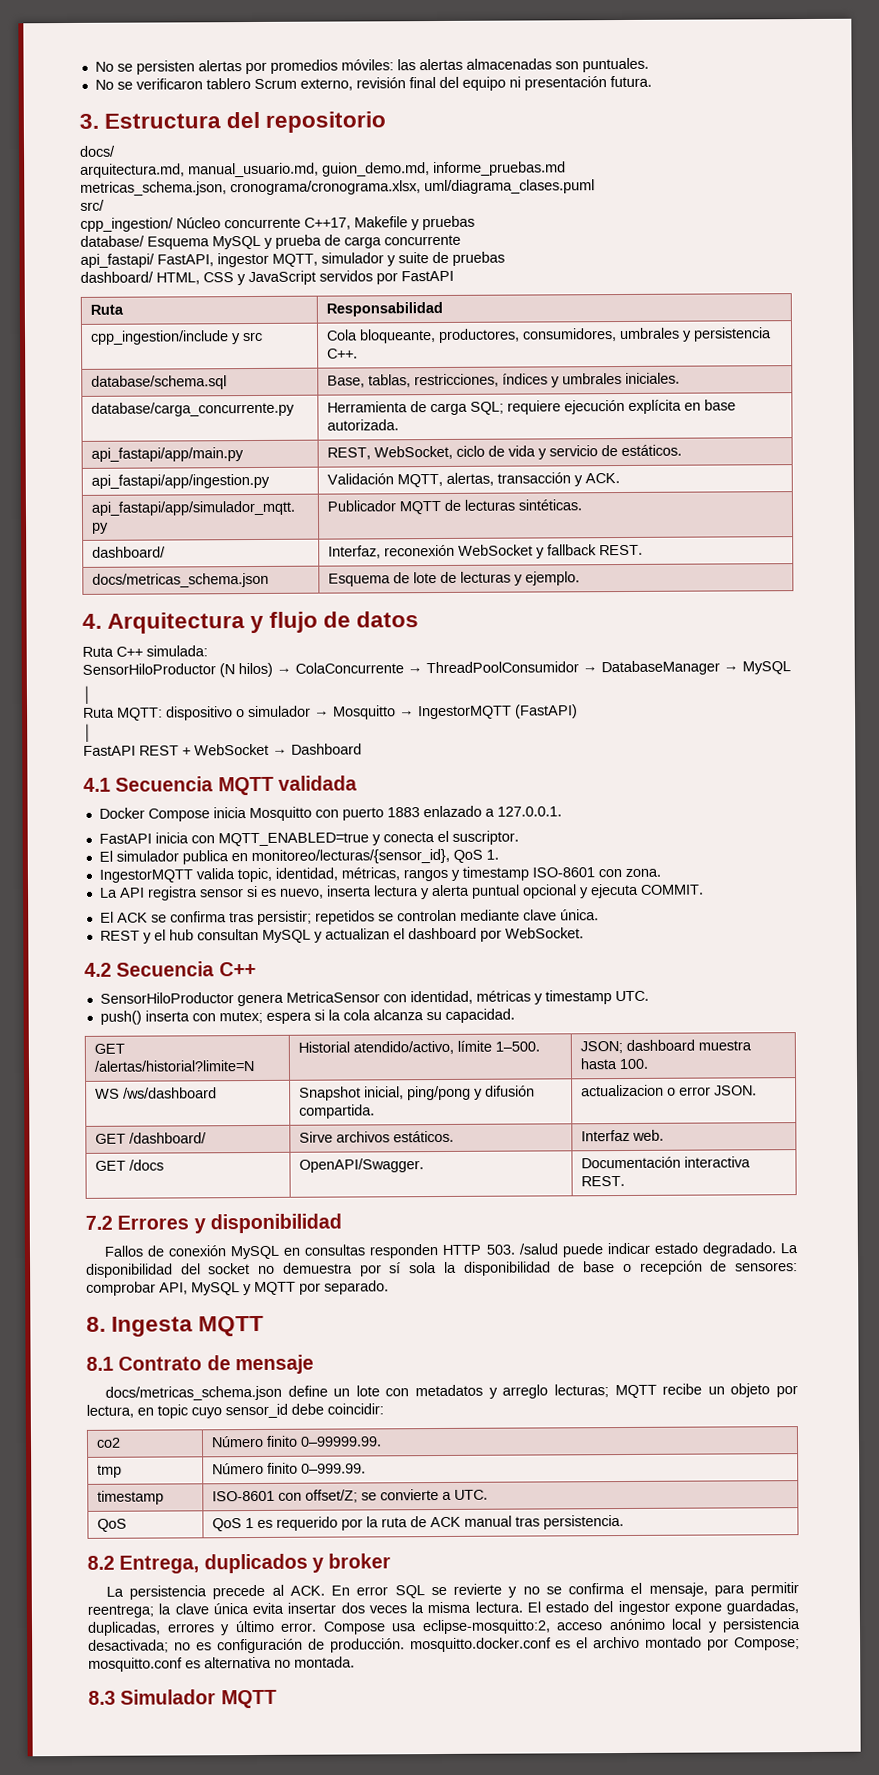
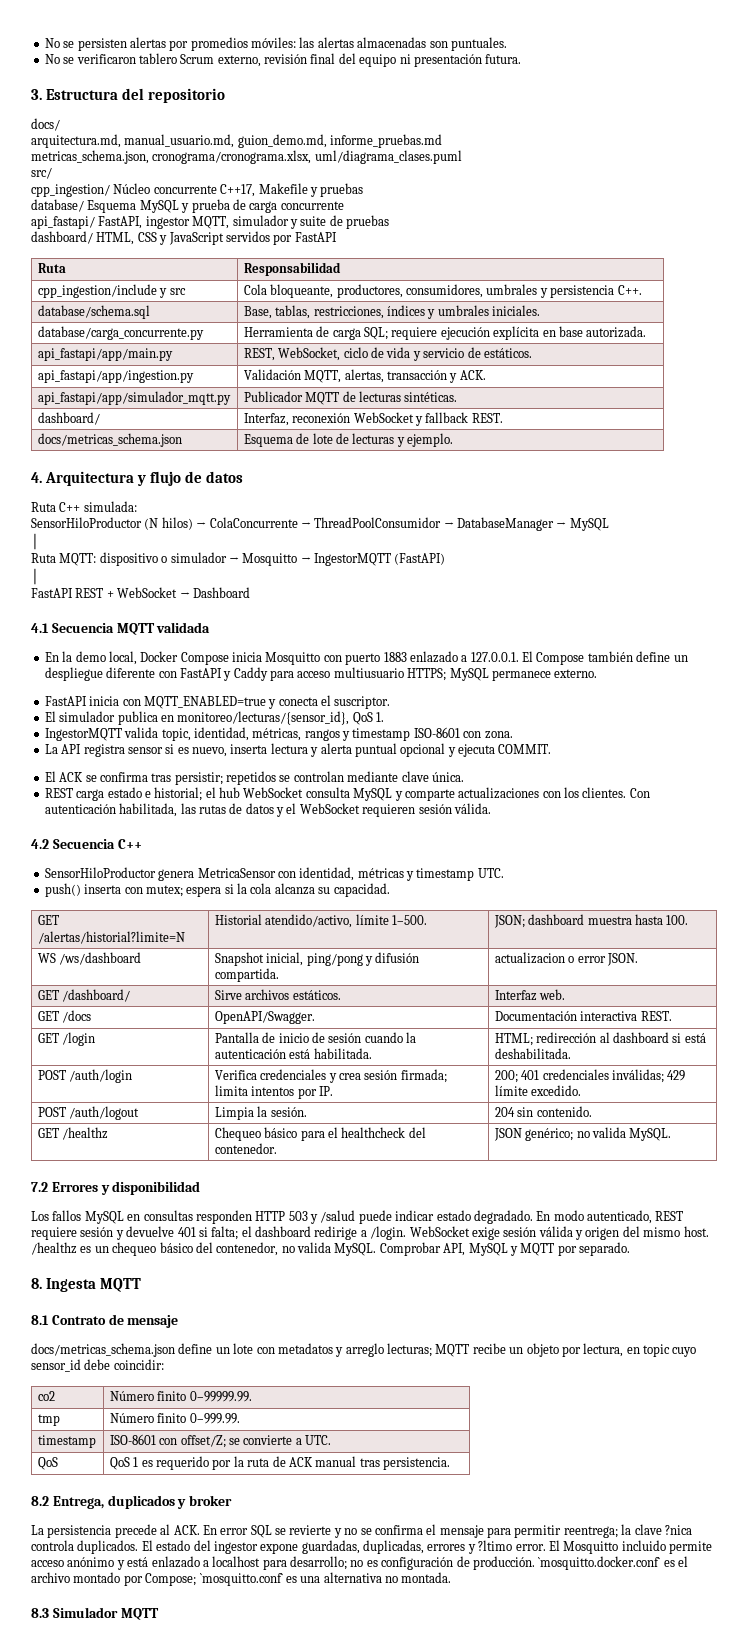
(357, 783) none -> [44,651,137,665] En la demo local,
(562, 811) none -> [522,651,688,665] [44,667,598,681] El Compose también define un despliegue diferente con FastAPI y Caddy para acceso multiusuario HTTPS; MySQL permanece externo.
[142,927,584,944] y el hub consultan MySQL y actualizan el dashboard por WebSocket. -> [76,787,650,801] [44,803,491,817] carga estado e historial; el hub WebSocket consulta MySQL y comparte actualizaciones con los clientes. Con autenticación habilitada, las rutas de datos y el WebSocket requieren sesión válida.
(625, 1181) none -> [37,1032,96,1046] [214,1032,417,1043] [214,1048,372,1059] [494,1032,706,1046] [494,1048,571,1059] [37,1069,133,1083] [214,1069,447,1083] [214,1085,334,1099] [494,1069,686,1083] [494,1085,582,1096] [37,1106,140,1120] [214,1106,307,1120] [494,1106,592,1117] [37,1127,109,1140] [214,1127,426,1141] [214,1143,277,1154] [493,1127,672,1141] // GET /login | Pantalla de inicio de sesión cuando la autenticación está habilitada. | HTML; redirección al dashboard si está deshabilitada. // POST /auth/login | Verifica credenciales y crea sesión firmada; limita intentos por IP. | 200; 401 credenciales inválidas; 429 límite excedido. // POST /auth/logout | Limpia la sesión. | 204 sin contenido. // GET /healthz | Chequeo básico para el healthcheck del contenedor. | JSON genérico; no valida MySQL.
[103,1245,227,1257] Fallos de conexión -> [31,1210,82,1221] Los fallos
[485,1244,515,1255] 503. -> [288,1211,318,1224] 503 y
[780,1243,799,1254] [86,1260,799,1278] [86,1281,156,1296] La disponibilidad del socket no demuestra por sí sola la disponibilidad de base o recepción de sensores: comprobar -> [536,1210,684,1224] [31,1226,709,1240] [31,1242,441,1256] En modo autenticado, REST requiere sesión y devuelve 401 si falta; el dashboard redirige a /login. WebSocket exige sesión válida y origen del mismo host. /healthz es un chequeo básico del contenedor, no valida MySQL. Comprobar
[648,1582,708,1597] mensaje, -> [439,1525,484,1538] mensaje
[212,1601,523,1615] única evita insertar dos veces la misma lectura. -> [664,1525,692,1535] [31,1540,139,1554] ?nica controla duplicados.
[234,1618,801,1635] [88,1639,169,1653] último error. Compose usa eclipse-mosquitto:2, acceso anónimo local y persistencia desactivada; -> [478,1540,712,1554] [31,1556,347,1570] ?ltimo error. El Mosquitto incluido permite acceso anónimo y está enlazado a localhost para desarrollo;
[409,1637,552,1653] mosquitto.docker.conf -> [538,1556,661,1570] `mosquitto.docker.conf`
[88,1657,201,1672] mosquitto.conf es -> [199,1573,321,1586] `mosquitto.conf` es una

